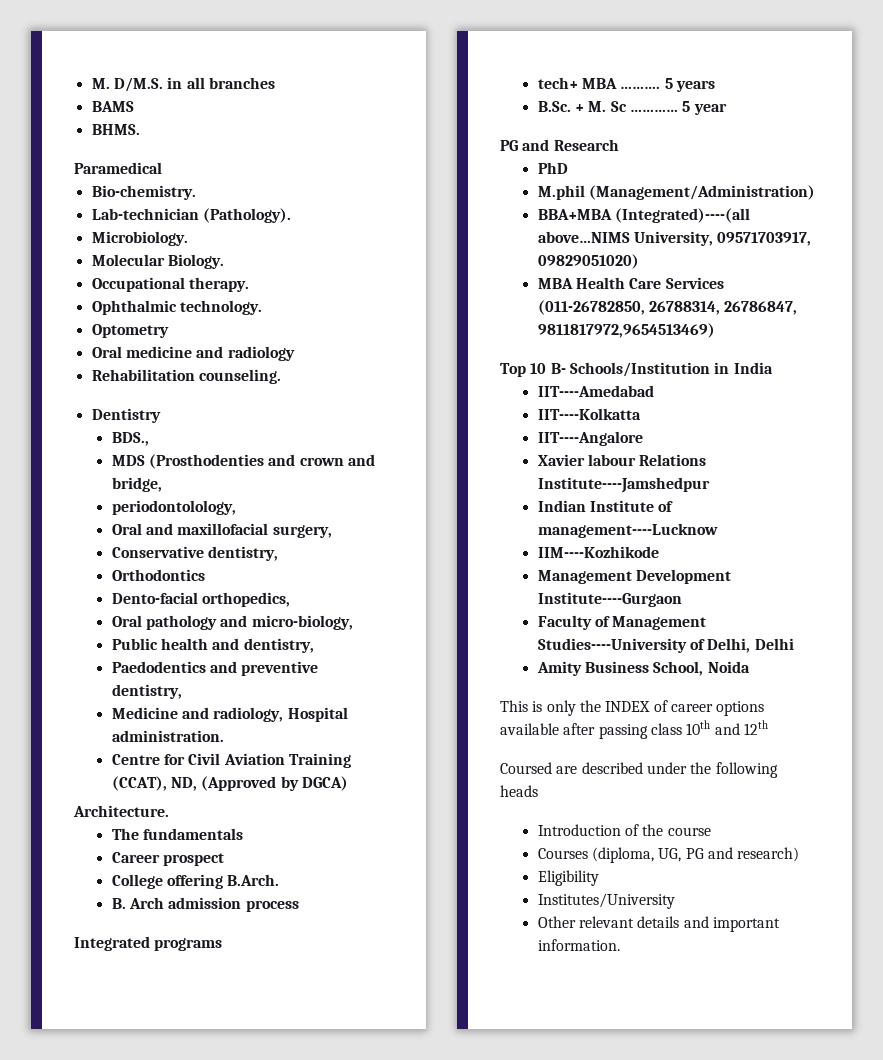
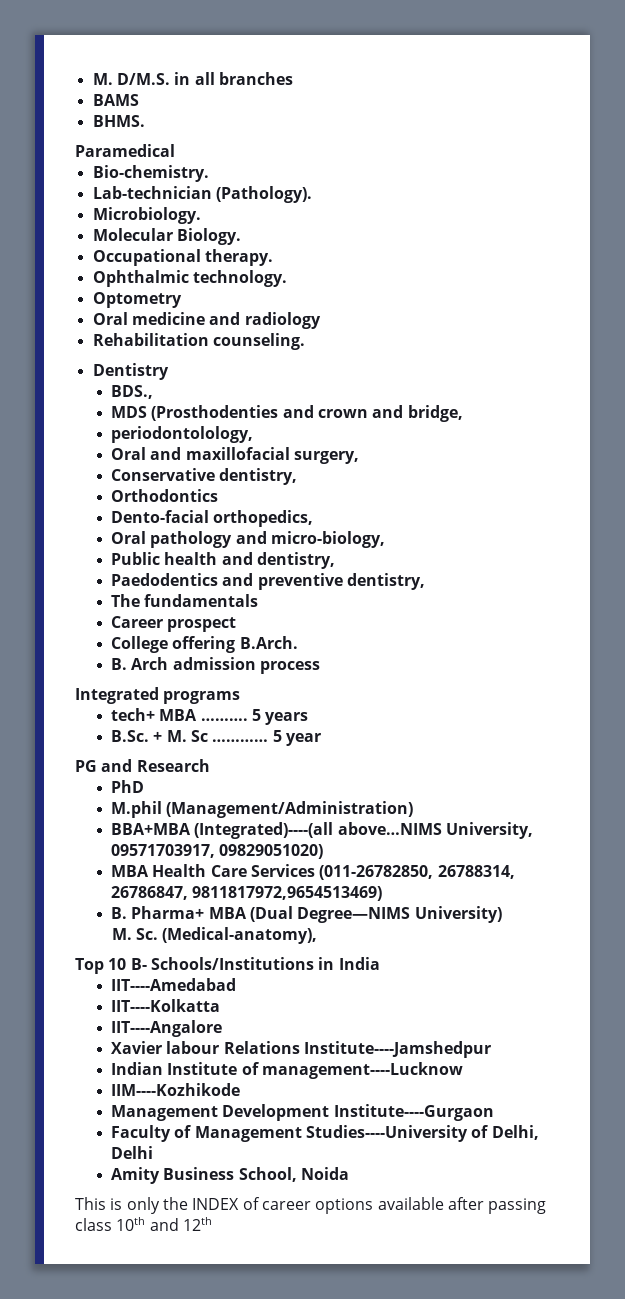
[111,707,348,722] [111,730,224,742] [111,753,352,768] [111,776,349,791] [73,805,169,817] // Medicine and radiology, Hospital administration. // Centre for Civil Aviation Training (CCAT), ND, (Approved by DGCA) // Architecture. -> (425, 581) none
(715, 330) none -> [110,906,502,923] [111,927,318,944] // B. Pharma+ MBA (Dual Degree—NIMS University) // M. Sc. (Medical-anatomy),
[569,362,710,377] Schools/Institution -> [150,957,314,970] Schools/Institutions
[500,762,778,778] [500,785,538,797] [537,824,711,836] [537,847,800,863] [537,870,599,886] [537,893,675,909] [537,916,781,932] [537,939,620,951] // Coursed are described under the following heads // Introduction of the course // Courses (diploma, UG, PG and research) // Eligibility // Institutes/University // Other relevant details and important information. -> (212, 1224) none

